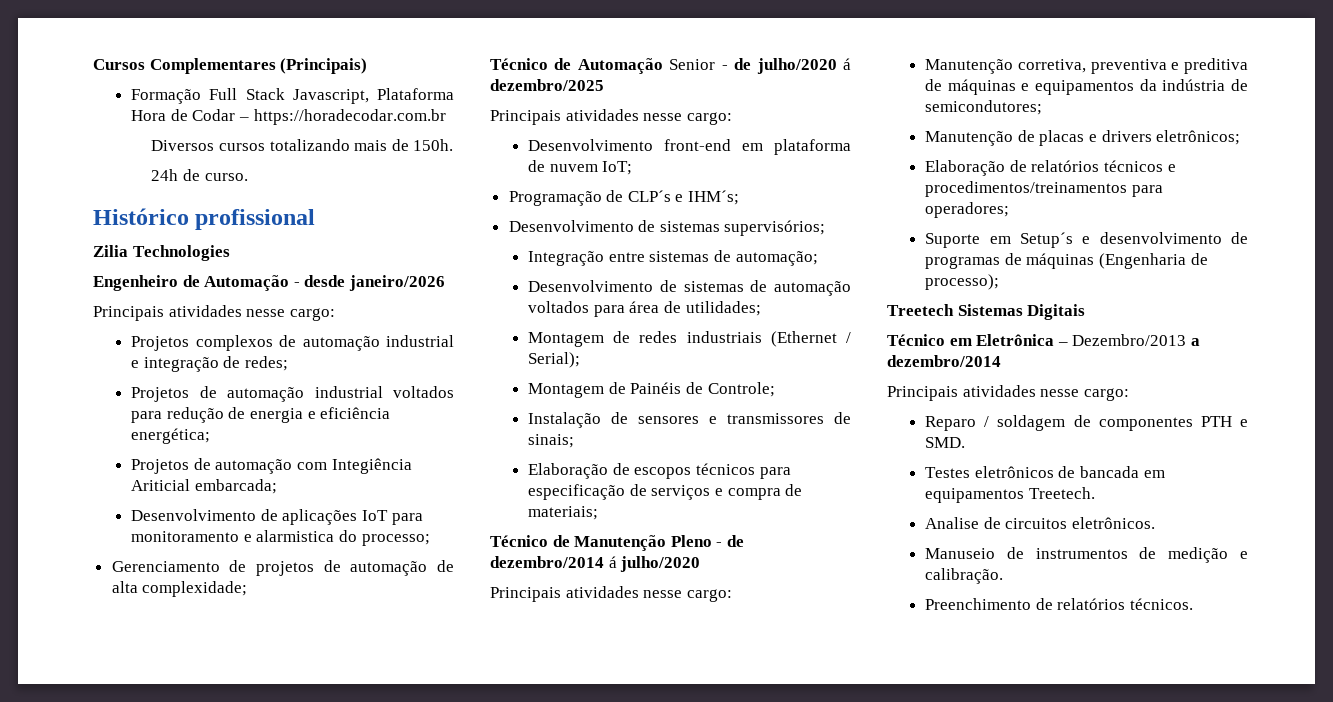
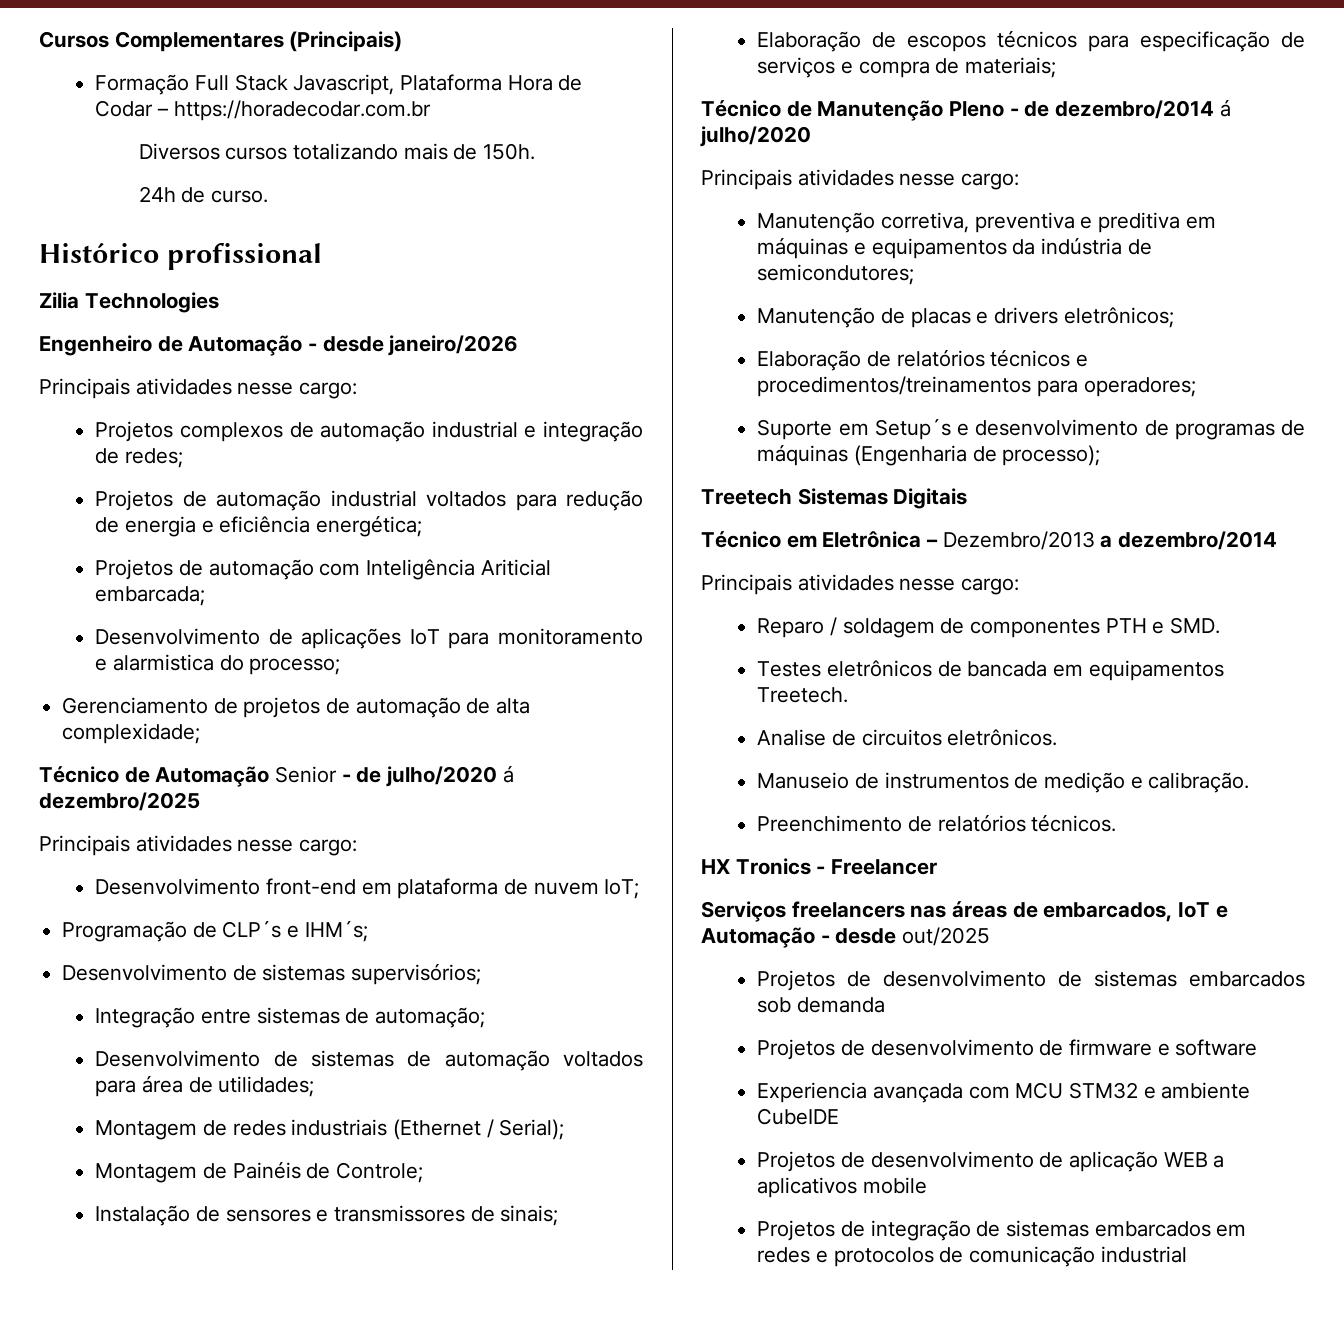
[331,458,412,474] Integiência -> [366,559,476,580] Inteligência
[925,79,943,91] de -> [1185,216,1216,229] em
(1193, 604) none -> [701,858,938,875] [701,901,1228,922] [701,927,991,948] [757,970,1305,991] [757,997,886,1013] [757,1039,1258,1060] [757,1082,1251,1103] [757,1108,840,1125] [757,1151,1225,1172] [757,1177,928,1198] [757,1220,1247,1241] [757,1246,1187,1267] // HX Tronics - Freelancer // Serviços freelancers nas áreas de embarcados, IoT e Automação - desde out/2025 // Projetos de desenvolvimento de sistemas embarcados sob demanda // Projetos de desenvolvimento de firmware e software // Experiencia avançada com MCU STM32 e ambiente CubeIDE // Projetos de desenvolvimento de aplicação WEB a aplicativos mobile // Projetos de integração de sistemas embarcados em redes e protocolos de comunicação industrial

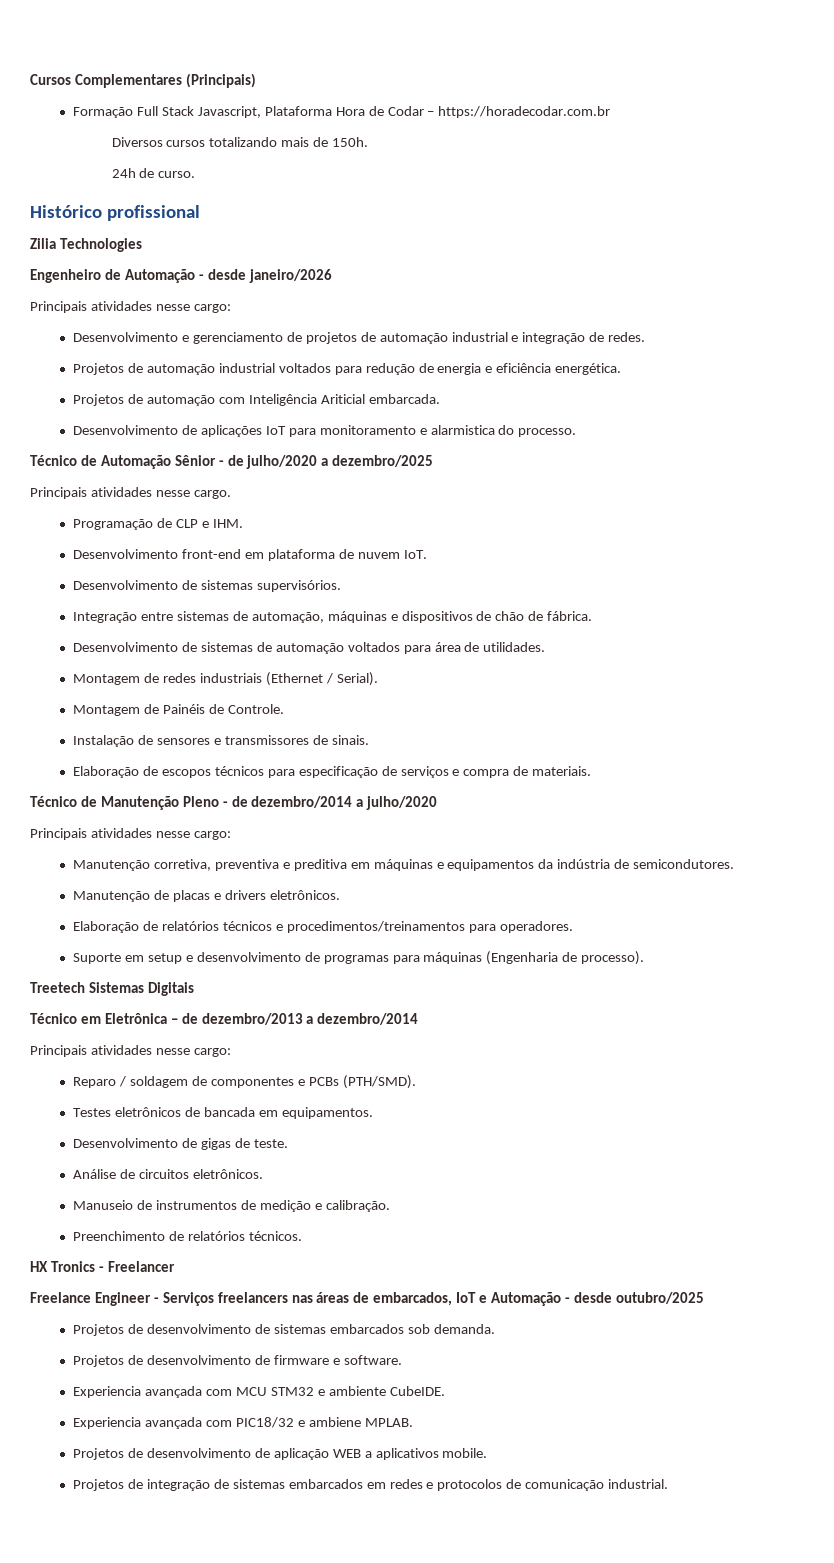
[95,421,283,442] Projetos complexos -> [73,332,357,344] Desenvolvimento e gerenciamento de projetos
[125,448,184,468] redes; -> [608,332,646,342] redes.
[316,515,423,537] energética; -> [555,363,622,375] energética.
[95,586,206,606] embarcada; -> [368,394,440,404] embarcada.
[249,658,341,675] [62,697,531,718] [62,723,201,744] processo; // Gerenciamento de projetos de automação de alta complexidade; -> [518,428,577,437] processo.
[275,766,338,783] Senior -> [174,455,216,466] Sênior
[502,765,514,783] á -> [321,458,329,466] a
[299,839,358,856] cargo: -> [193,490,231,499] [73,518,243,530] cargo. // Programação de CLP e IHM.
[604,879,640,899] [62,920,368,942] [62,963,482,985] IoT; // Programação de CLP´s e IHM´s; // Desenvolvimento de sistemas supervisórios; -> [403,550,427,559] [73,580,341,592] IoT. // Desenvolvimento de sistemas supervisórios.
[375,1007,486,1028] automação; -> [251,611,593,623] automação, máquinas e dispositivos de chão de fábrica.
[218,1076,315,1097] utilidades; -> [483,642,546,652] utilidades.
[499,1119,565,1140] Serial); -> [336,672,378,686] Serial).
[336,1162,424,1183] Controle; -> [227,704,284,714] Controle.
[500,1205,559,1226] sinais; -> [331,735,369,745] sinais.
[965,57,1057,78] materiais; -> [532,766,592,776] materiais.
[1219,99,1231,117] á -> [356,799,364,807] a
[757,264,915,285] semicondutores; -> [633,859,735,869] semicondutores.
[1063,307,1174,328] eletrônicos; -> [269,890,340,900] eletrônicos.
[1083,377,1196,397] operadores; -> [499,921,573,933] operadores.
[874,418,951,440] Setup´s -> [147,953,182,964] setup
[1281,420,1305,436] de -> [392,955,420,964] para
[1002,445,1101,466] processo); -> [581,951,645,965] processo).
[942,531,1095,550] Dezembro/2013 -> [181,1013,303,1025] de dezembro/2013
[1105,617,1221,634] PTH e SMD. -> [297,1075,416,1089] e PCBs (PTH/SMD).
[1088,660,1224,681] [757,687,849,703] [757,729,827,746] equipamentos Treetech. // Analise -> [281,1107,373,1119] [73,1138,288,1150] [73,1169,117,1179] equipamentos. // Desenvolvimento de gigas de teste. // Análise
(938, 867) none -> [30,1292,159,1306] Freelance Engineer -
[902,927,991,946] out/2025 -> [615,1292,704,1304] outubro/2025
[797,997,886,1013] demanda -> [433,1324,495,1334] demanda.
[1175,1039,1258,1056] software -> [343,1355,402,1365] software.
[757,1108,840,1125] CubeIDE -> [389,1386,445,1396] [73,1417,413,1429] CubeIDE. // Experiencia avançada com PIC18/32 e ambiene MPLAB.
[863,1177,928,1194] mobile -> [442,1448,488,1458] mobile.
[1100,1246,1187,1263] industrial -> [608,1479,669,1489] industrial.

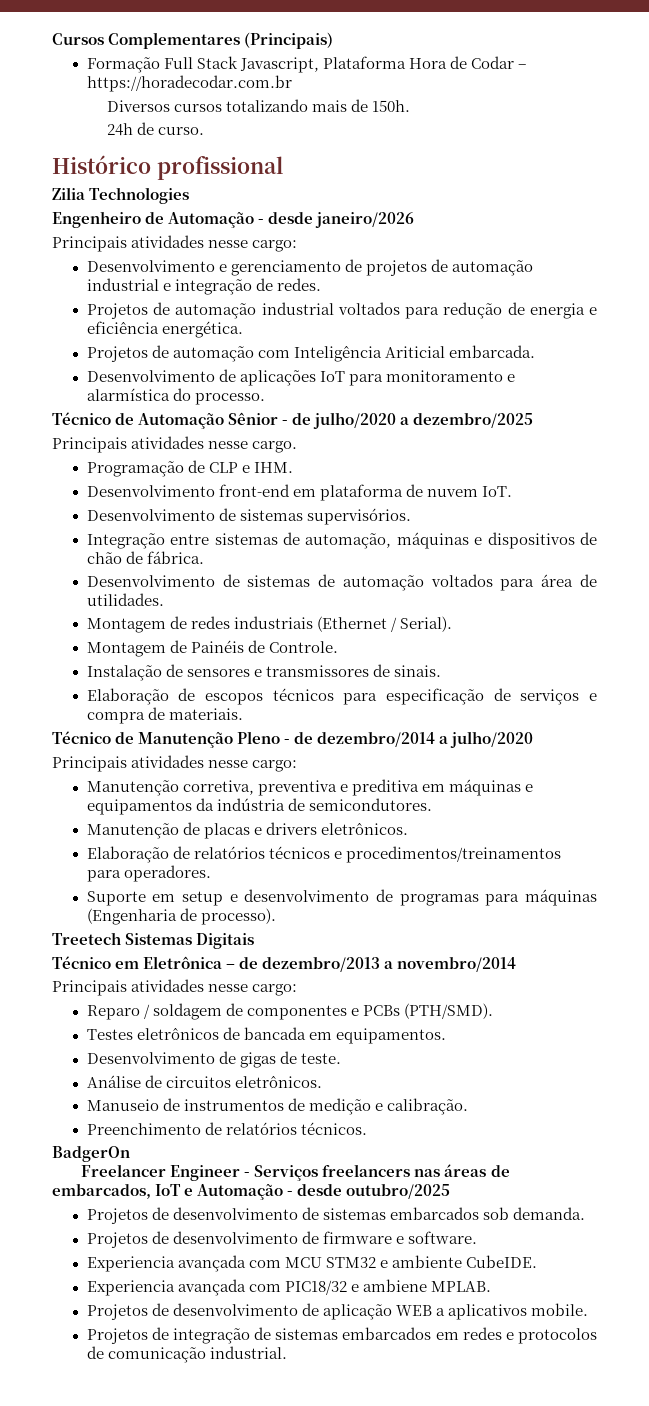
[430,425,495,435] alarmistica -> [86,388,170,401] alarmística
[317,1013,419,1025] dezembro/2014 -> [397,957,517,972] novembro/2014
[30,1261,104,1272] HX Tronics - -> [52,1146,130,1162] BadgerOn //
[30,1292,91,1303] // Freelance -> (167, 1170) none

